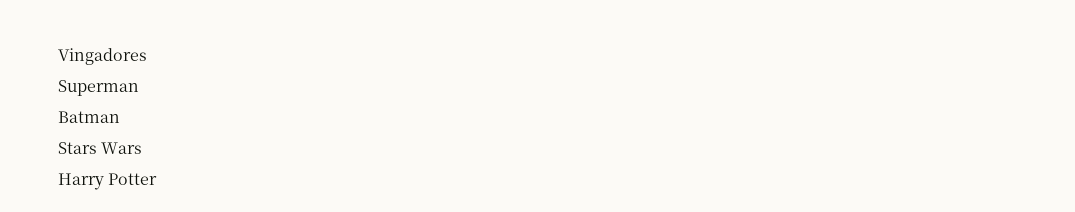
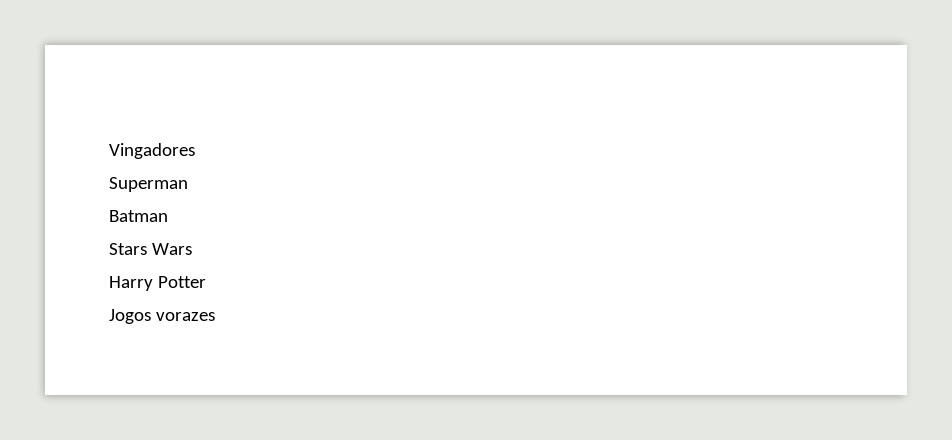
(158, 179) none -> [109,309,215,324] // Jogos vorazes

